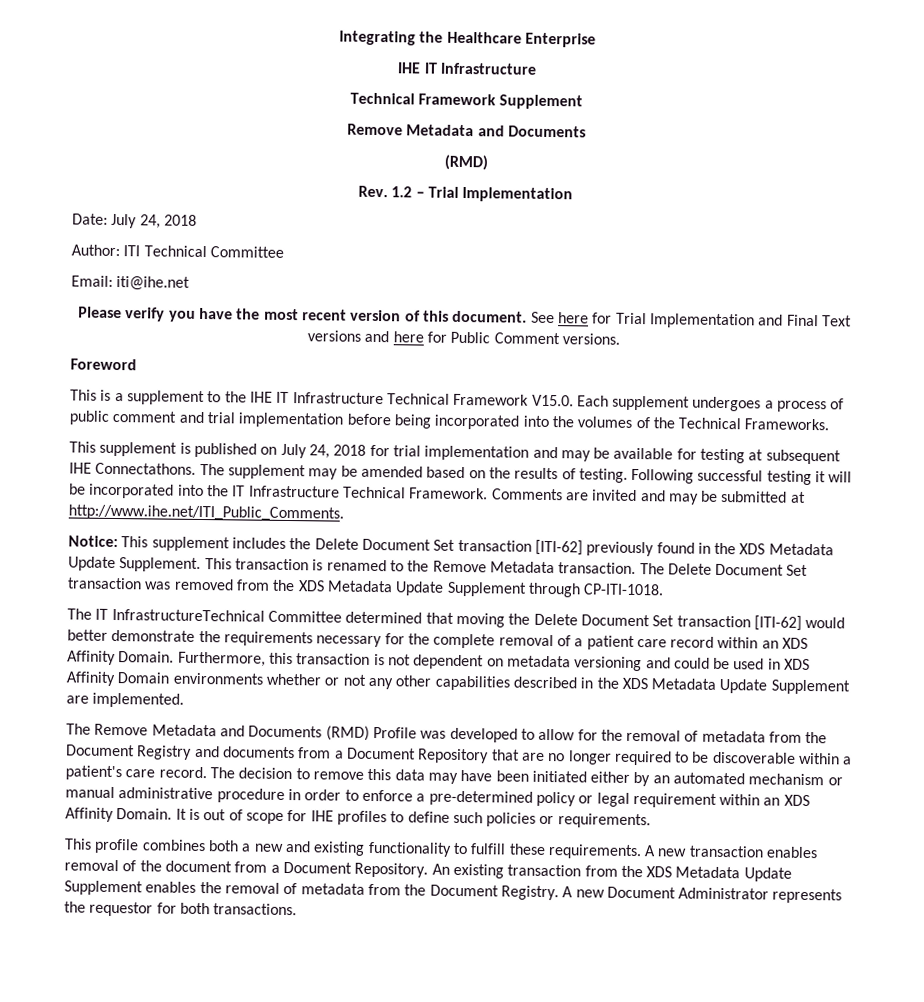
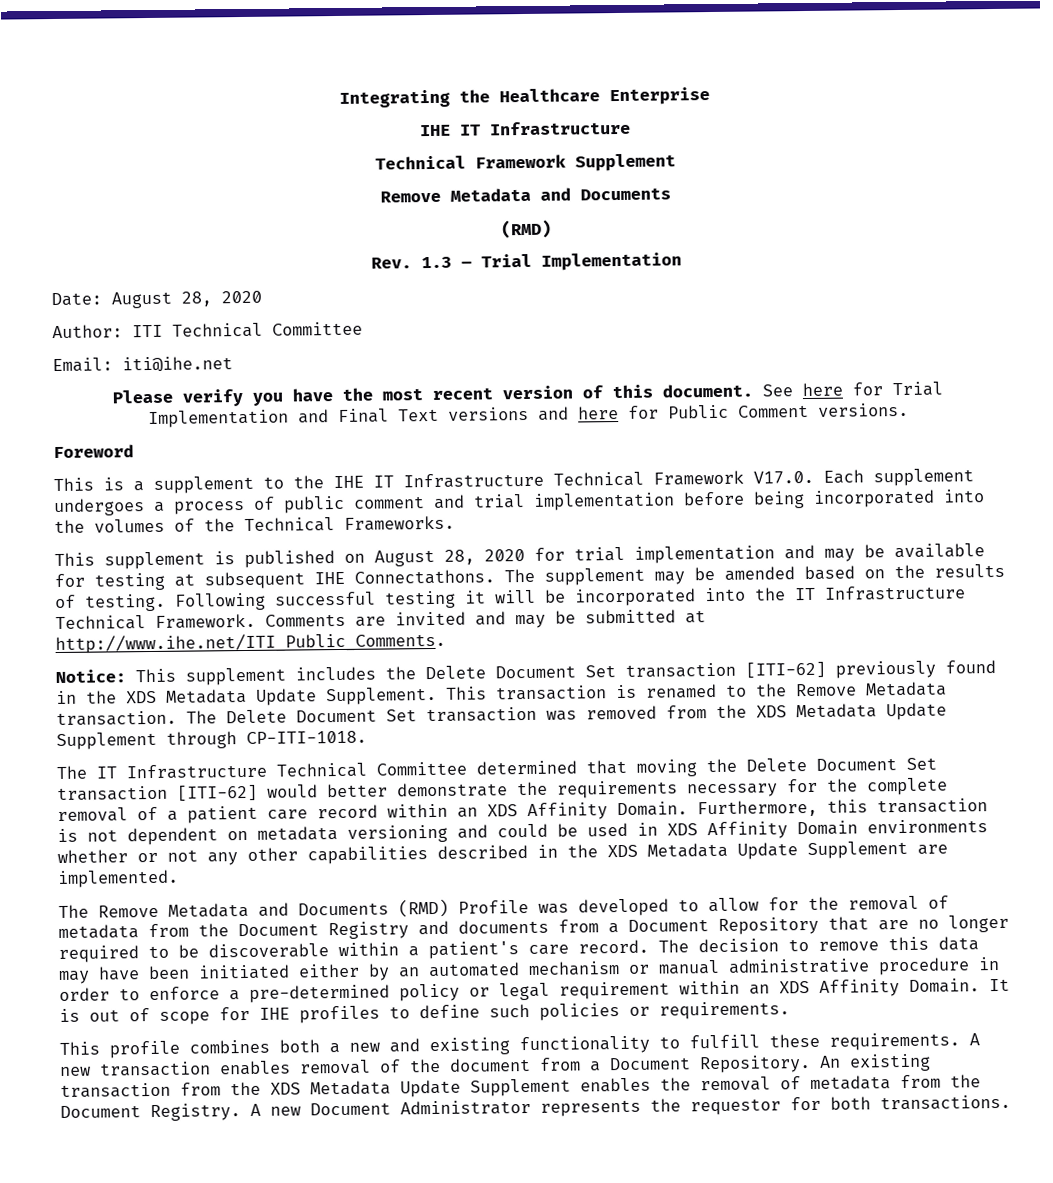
[391,186,413,198] 1.2 -> [421,256,452,269] 1.3
[111,213,197,229] July 24, 2018 -> [111,290,262,309] August 28, 2020
[531,394,574,407] V15.0. -> [753,470,814,484] V17.0.
[280,443,367,459] July 24, 2018 -> [374,549,525,567] August 28, 2020
[111,608,265,622] InfrastructureTechnical -> [126,762,367,780] Infrastructure Technical

